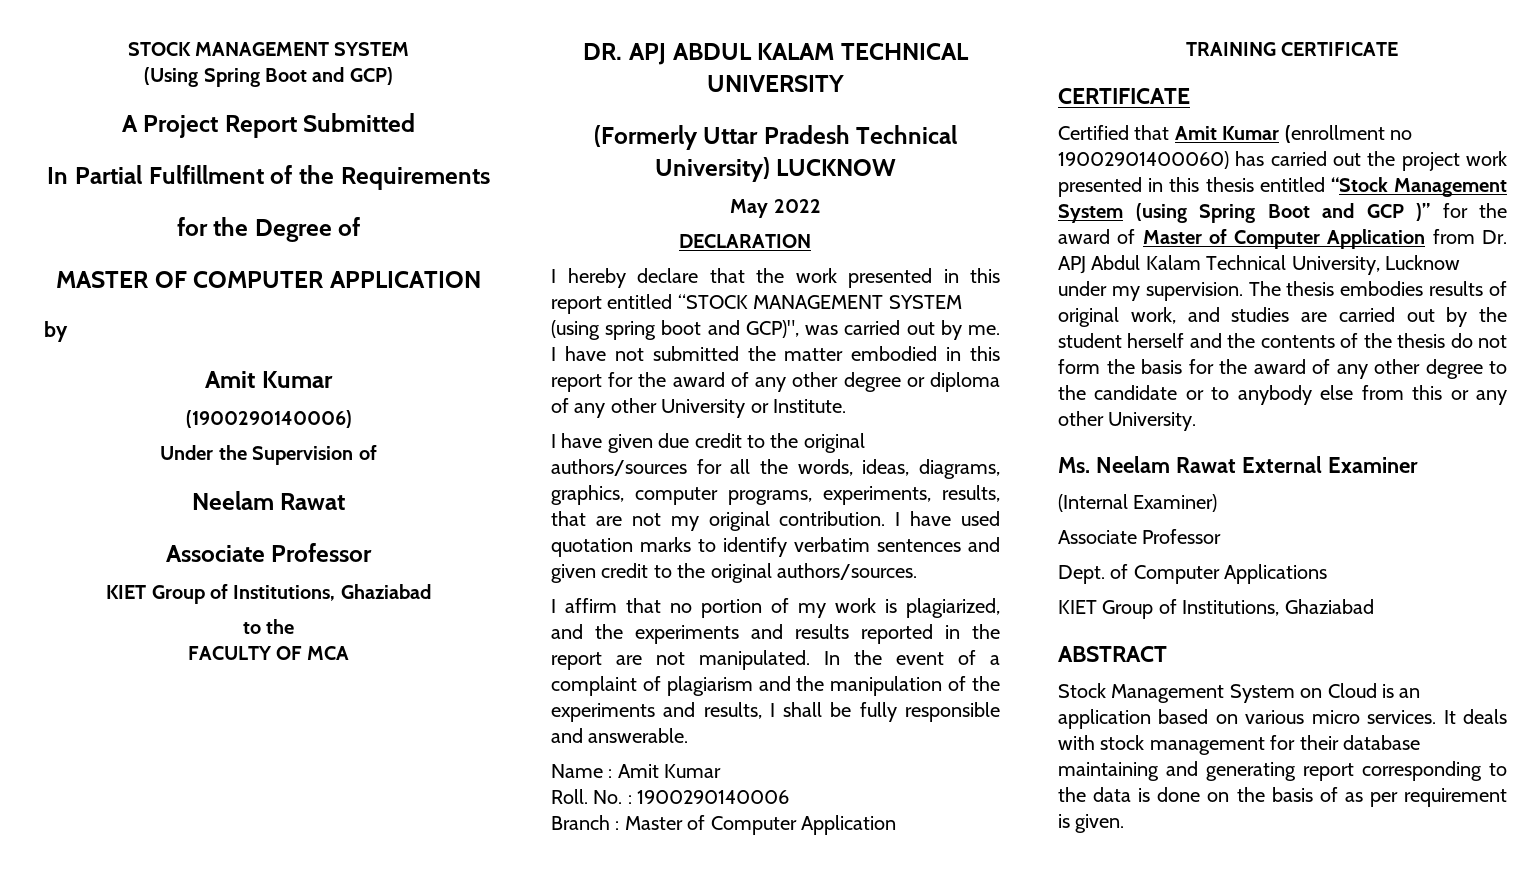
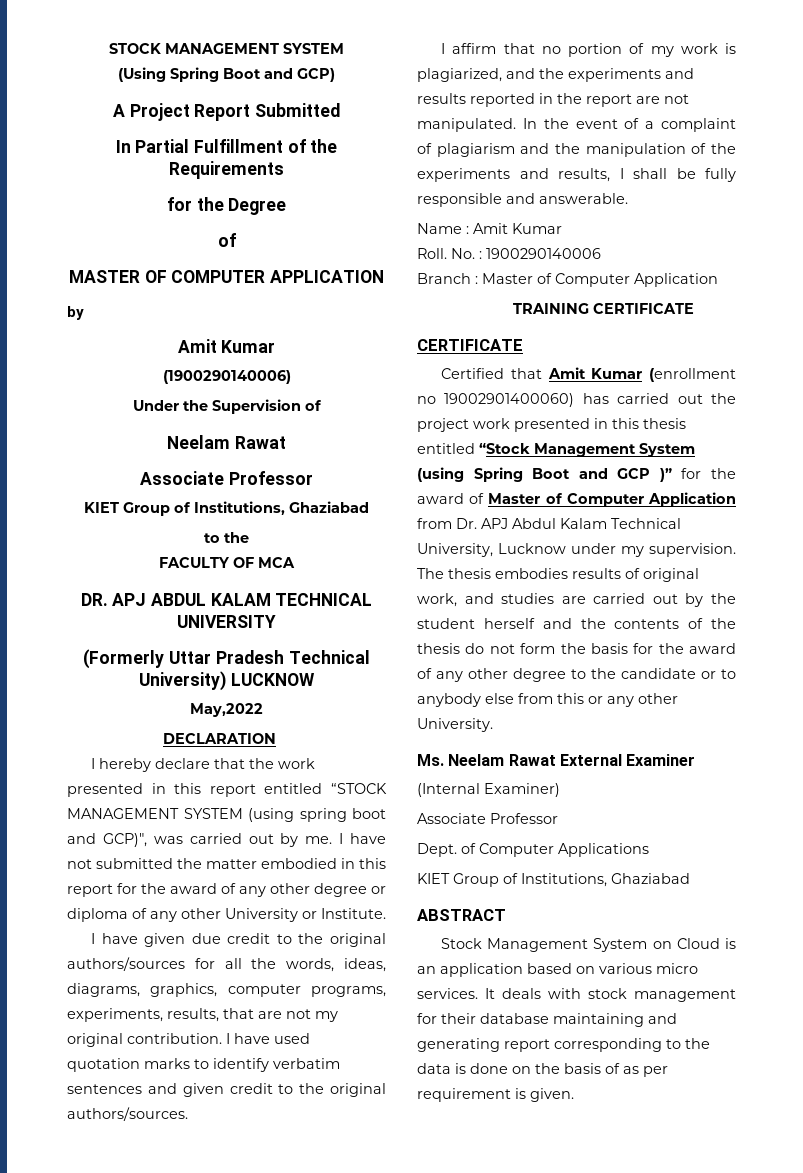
(332, 230) none -> (287, 206) //
[730,199,821,218] May 2022 -> [190,703,263,717] May,2022

